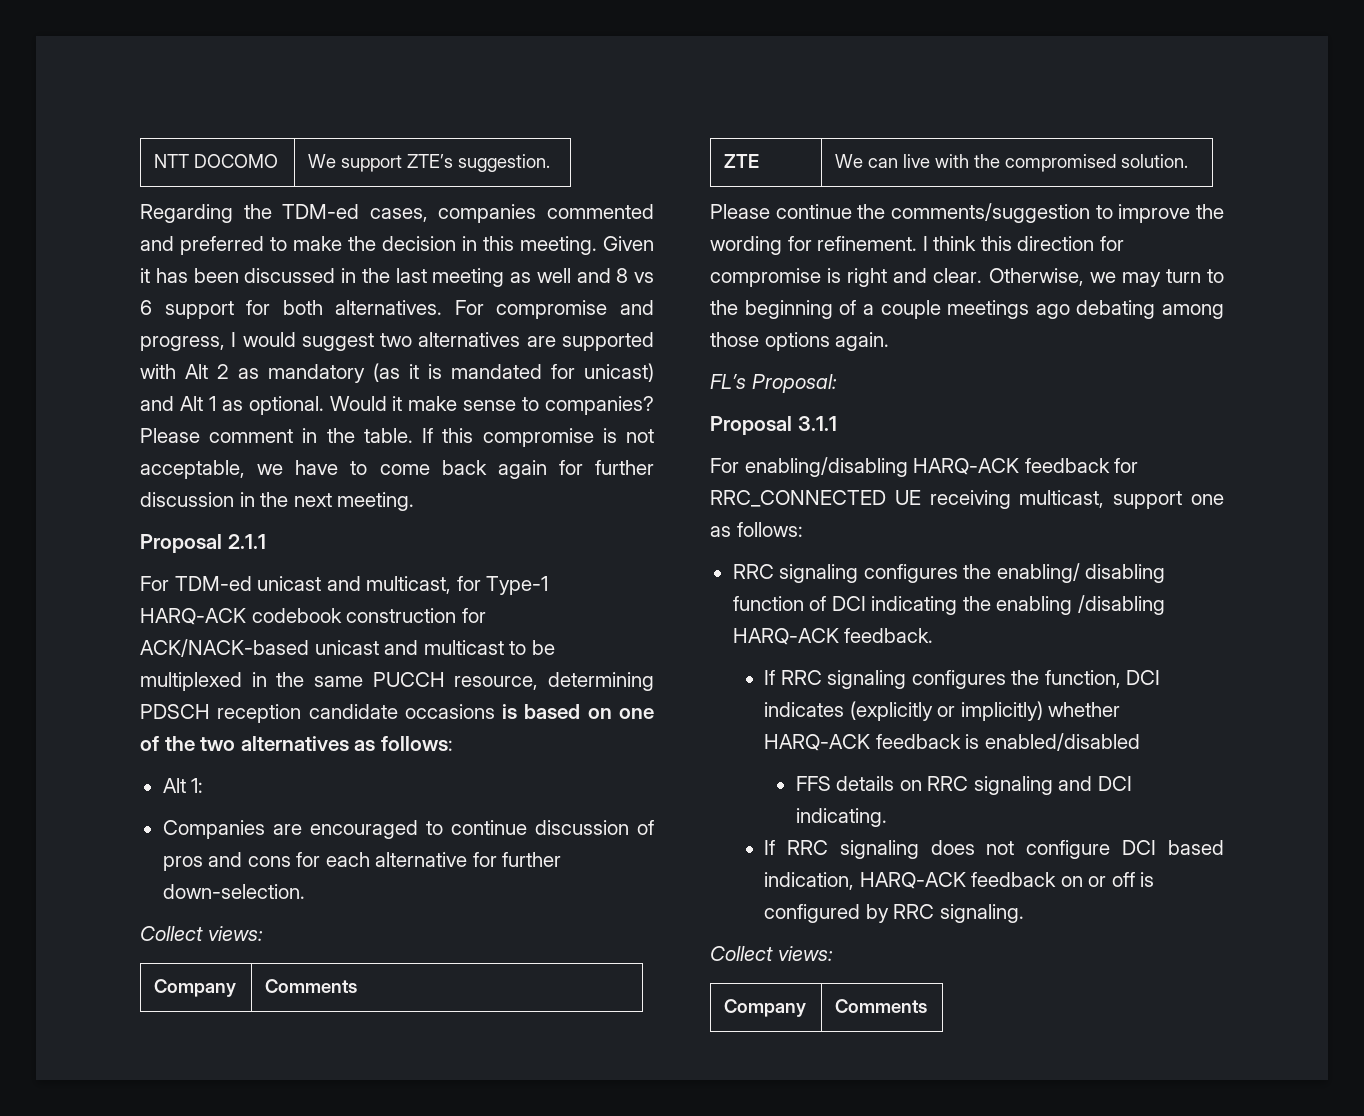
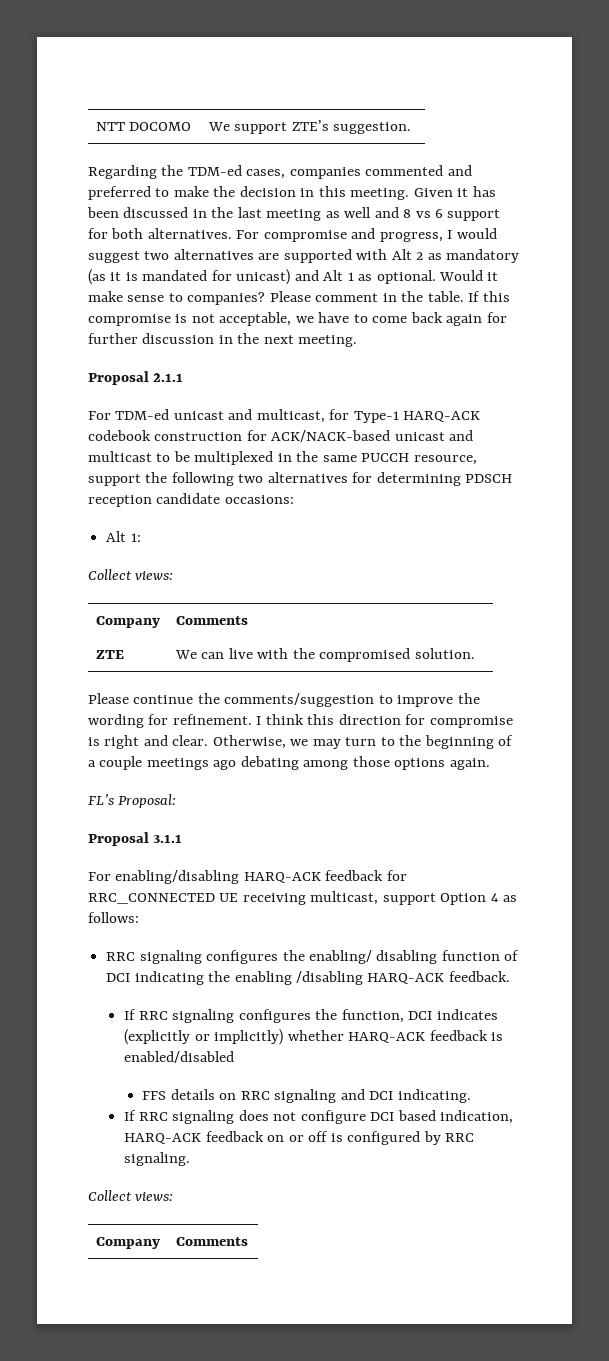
[548,672,654,691] [140,704,654,723] [140,736,453,751] [162,778,204,793] [162,820,654,839] [162,852,562,871] [162,884,305,899] determining PDSCH reception candidate occasions is based on one of the two alternatives as follows: // Alt 1: // Companies are encouraged to continue discussion of pros and cons for each alternative for further down-selection. -> [88,472,513,486] [88,493,294,507] [106,531,141,542] support the following two alternatives for determining PDSCH reception candidate occasions: // Alt 1:
[1191,494,1224,505] one -> [440,893,499,905] Option 4

